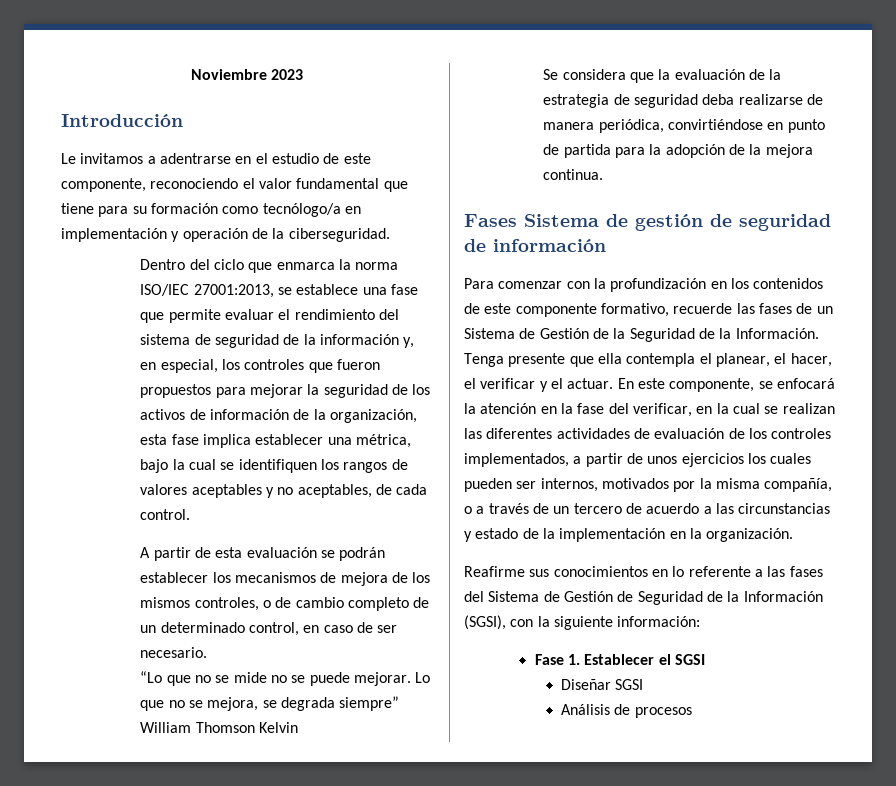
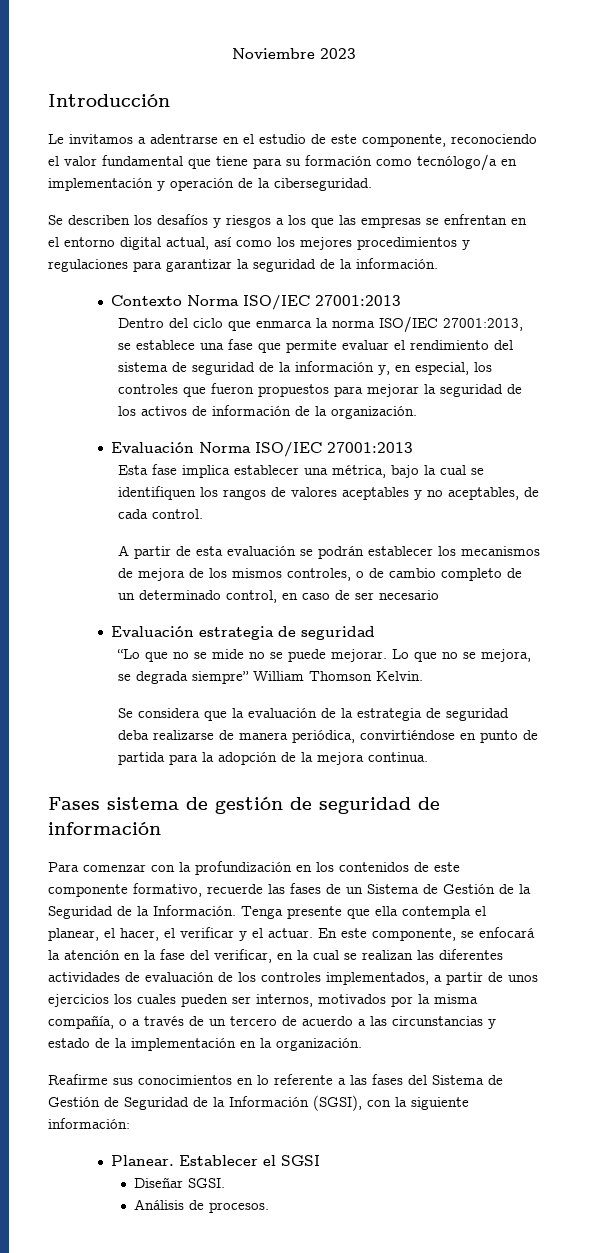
(390, 235) none -> [48,214,527,228] [48,237,470,250] [48,258,438,272] [111,295,402,310] // Se describen los desafíos y riesgos a los que las empresas se enfrentan en el entorno digital actual, así como los mejores procedimientos y regulaciones para garantizar la seguridad de la información. // Contexto Norma ISO/IEC 27001:2013
[330,409,418,423] [140,434,168,445] organización, esta -> [330,406,417,419] [111,442,414,457] [117,465,148,475] organización. // Evaluación Norma ISO/IEC 27001:2013 // Esta
[140,647,208,658] necesario. -> [378,590,439,600] [111,626,376,640] necesario // Evaluación estrategia de seguridad
[259,722,299,733] Kelvin -> [375,671,423,681] Kelvin.
[524,214,599,227] Sistema -> [107,797,179,810] sistema
[534,654,580,665] Fase 1. -> [111,1155,175,1166] Planear.
[615,679,644,690] SGSI -> [188,1178,226,1188] SGSI.
[634,707,692,718] procesos -> [209,1202,270,1213] procesos.

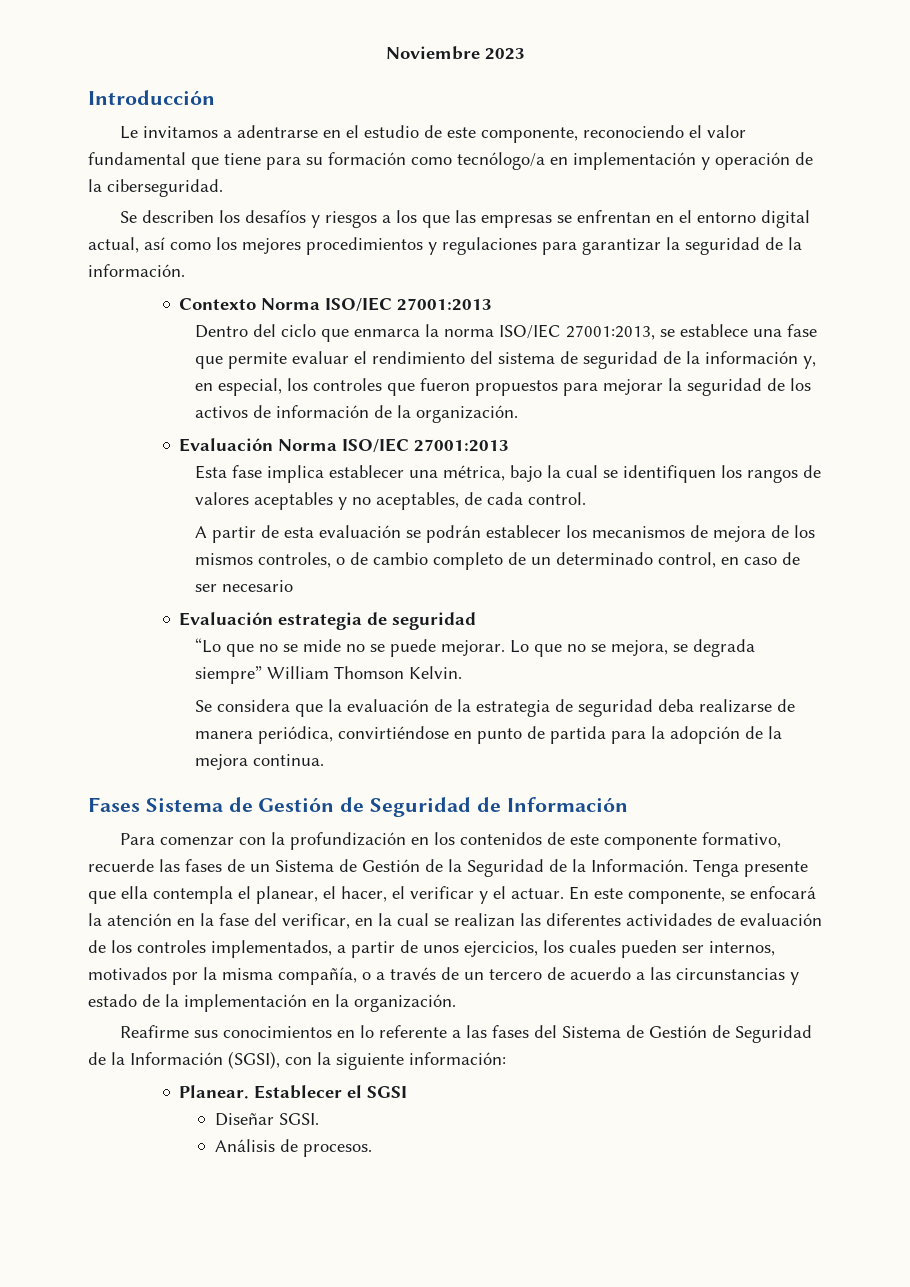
[107,797,440,814] [48,822,161,835] sistema de gestión de seguridad de información -> [145,797,628,817] Sistema de Gestión de Seguridad de Información
[48,994,109,1007] ejercicios -> [464,941,538,957] ejercicios,

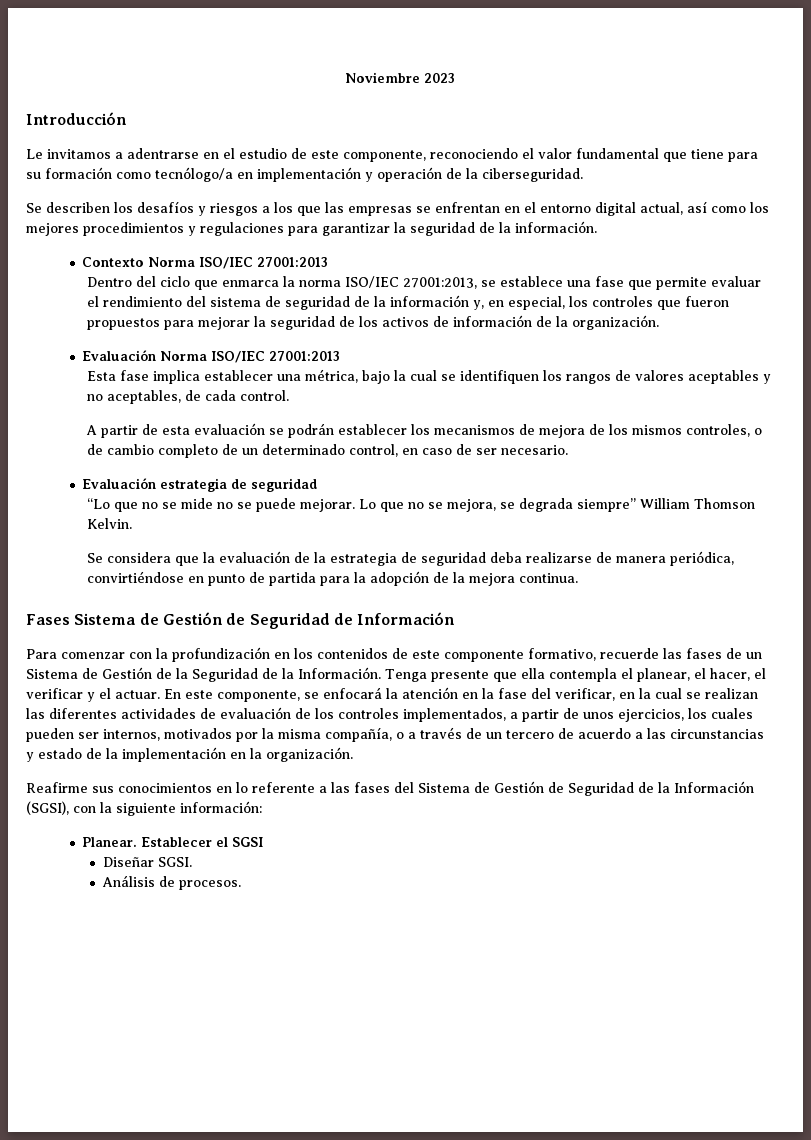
[221,580,293,592] necesario -> [501,445,569,455] necesario.

